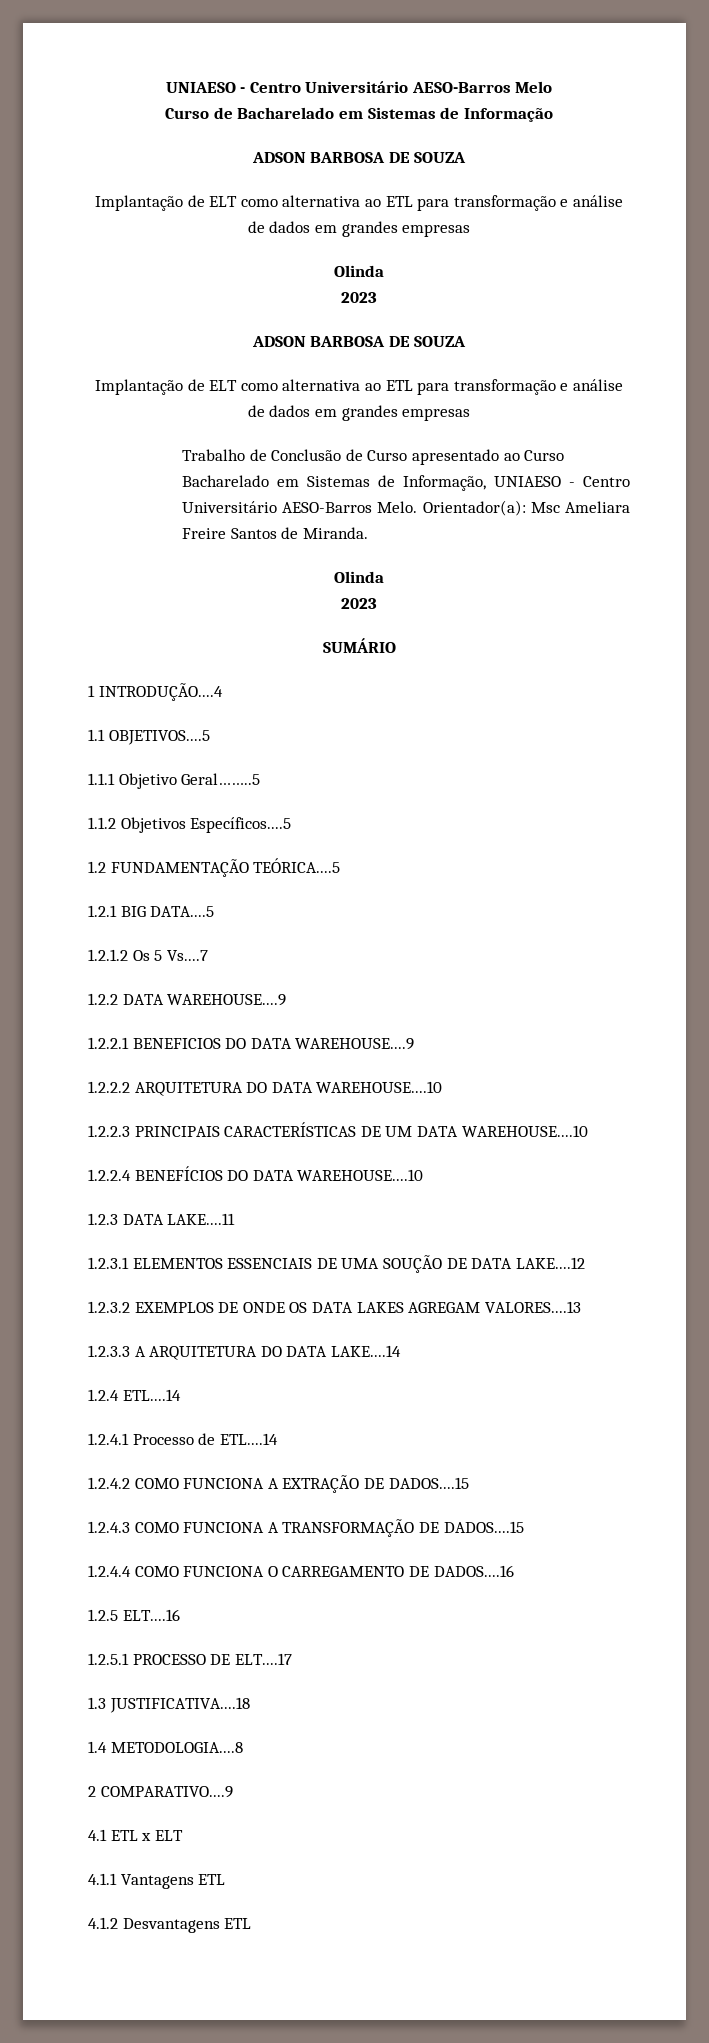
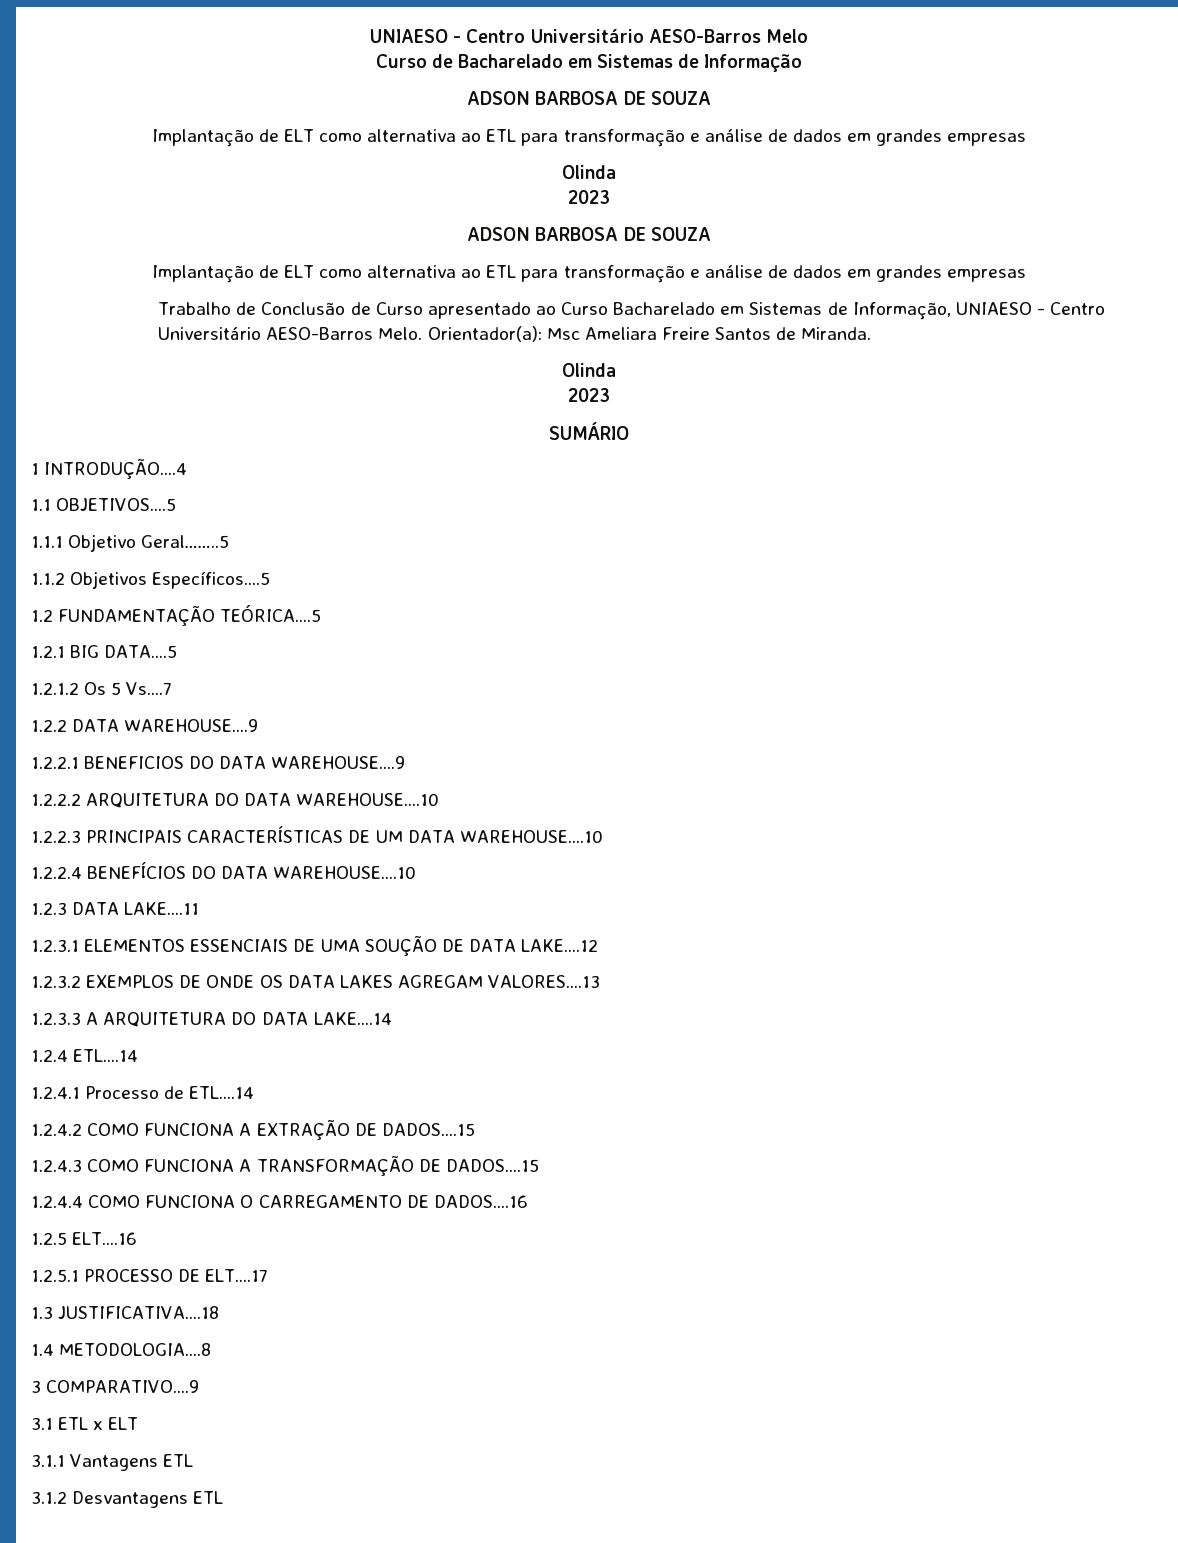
[88,1786,96,1797] 2 -> [31,1380,41,1393] 3
[88,1829,107,1841] 4.1 -> [31,1417,53,1430] 3.1
[88,1873,117,1885] 4.1.1 -> [31,1454,65,1467] 3.1.1
[88,1917,118,1929] 4.1.2 -> [31,1491,67,1504] 3.1.2

